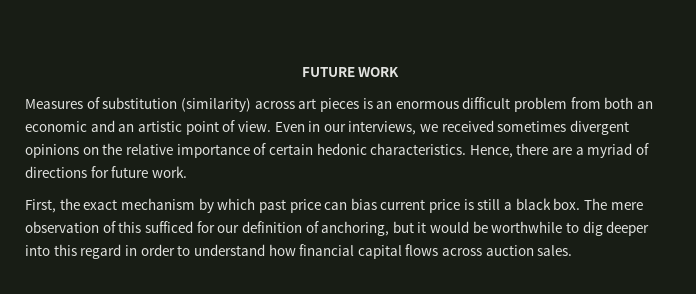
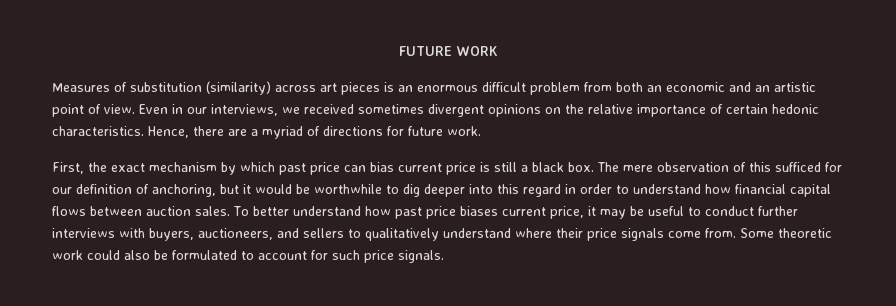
[442,248,483,256] across -> [90,206,142,216] between
(573, 250) none -> [233,206,798,219] [52,228,832,241] [52,250,444,263] To better understand how past price biases current price, it may be useful to conduct further interviews with buyers, auctioneers, and sellers to qualitatively understand where their price signals come from. Some theoretic work could also be formulated to account for such price signals.

